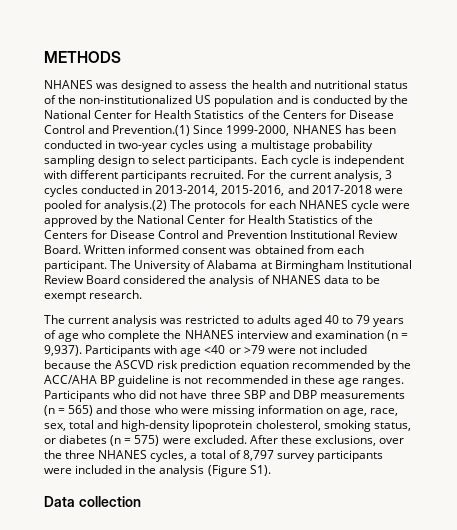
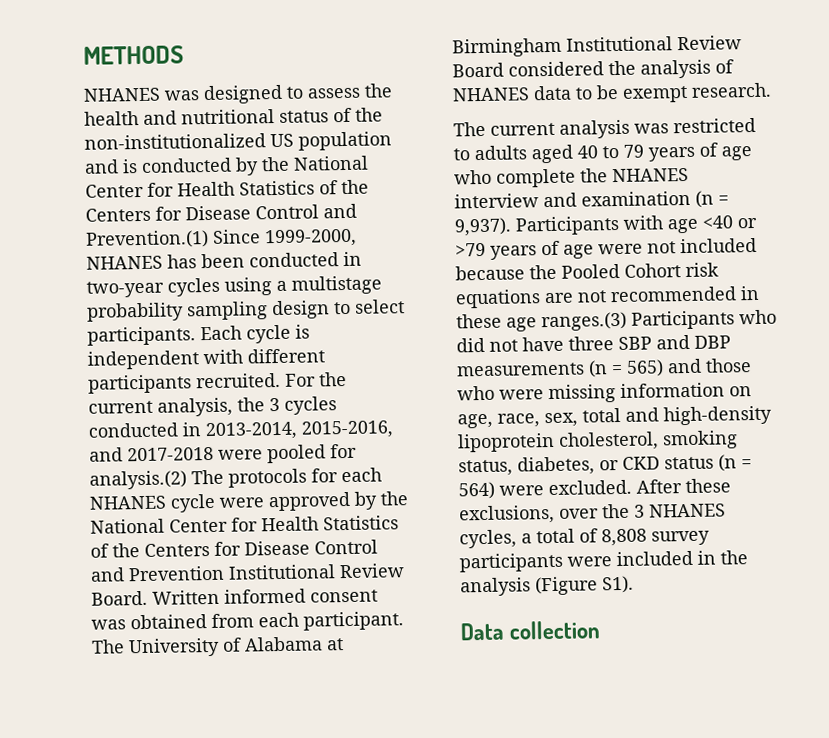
(382, 176) none -> [237,397,265,412] the
(265, 349) none -> [490,240,594,260] years of age
[115,360,411,372] [44,375,182,387] ASCVD risk prediction equation recommended by the ACC/AHA BP guideline is -> [561,262,719,279] [455,289,574,309] Pooled Cohort risk equations are
[361,378,404,387] ranges. -> [541,311,627,332] ranges.(3)
[44,435,160,446] or diabetes (n = 575) -> [517,454,752,476] [458,481,495,500] diabetes, or CKD status (n = 564)
[65,450,96,459] three -> [634,504,645,518] 3
[242,450,274,461] 8,797 -> [601,528,647,547] 8,808

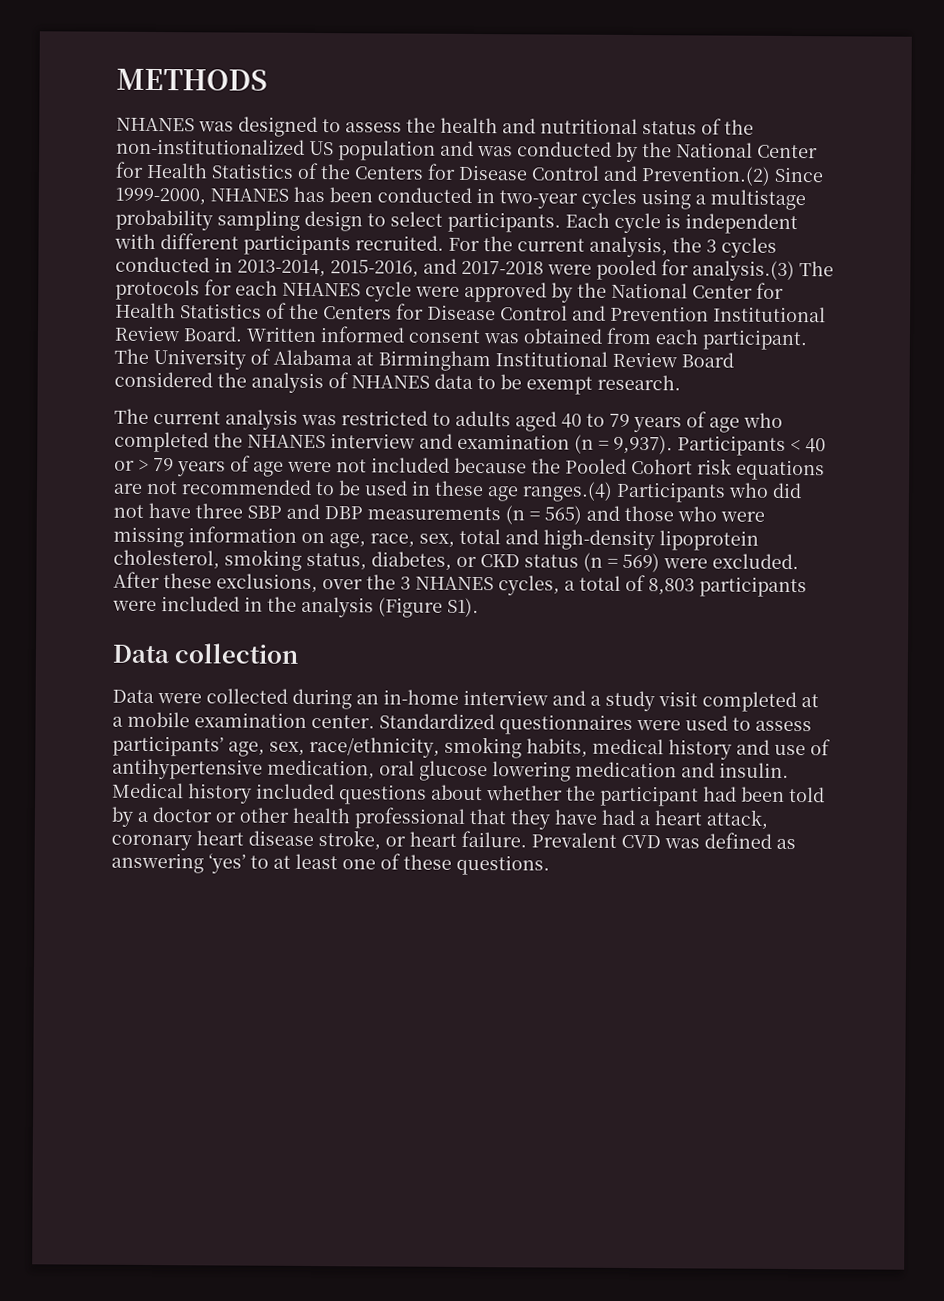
[122,159,138,174] is -> [477,146,513,157] was
[85,230,209,249] Prevention.(1) -> [641,166,771,186] Prevention.(2)
[89,470,187,490] analysis.(2) -> [692,260,795,282] analysis.(3)
[496,168,576,188] complete -> [114,431,209,453] completed
[623,215,757,234] [455,242,486,257] with age <40 or >79 -> [790,438,826,453] [114,457,174,472] < 40 or > 79
(737, 294) none -> [315,480,408,496] to be used
[541,311,627,332] ranges.(3) -> [522,481,613,502] ranges.(4)
[458,481,495,500] 564) -> [622,552,660,573] 569)
[601,528,710,547] 8,808 survey -> [648,578,695,596] 8,803
(601, 630) none -> [112,688,819,713] [112,711,812,736] [112,735,831,760] [112,758,789,782] [112,782,825,807] [111,806,769,830] [111,830,796,851] [111,852,550,876] // Data were collected during an in-home interview and a study visit completed at a mobile examination center. Standardized questionnaires were used to assess participants’ age, sex, race/ethnicity, smoking habits, medical history and use of antihypertensive medication, oral glucose lowering medication and insulin. Medical history included questions about whether the participant had been told by a doctor or other health professional that they have had a heart attack, coronary heart disease stroke, or heart failure. Prevalent CVD was defined as answering ‘yes’ to at least one of these questions.

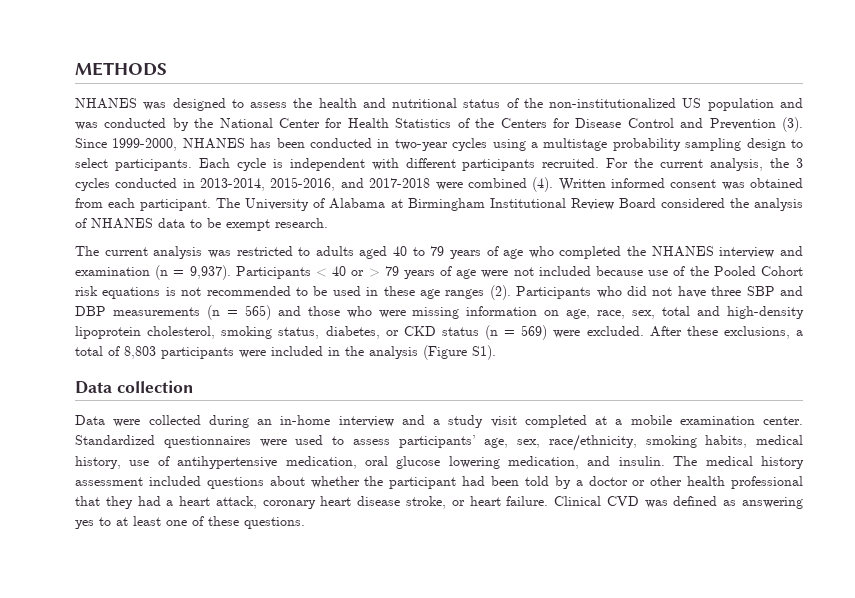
[641,166,771,186] Prevention.(2) -> [709,117,803,132] Prevention (3).
[596,259,834,282] [115,279,784,303] [115,302,826,323] [114,325,243,342] pooled for analysis.(3) The protocols for each NHANES cycle were approved by the National Center for Health Statistics of the Centers for Disease Control and Prevention Institutional Review Board. -> [467,177,554,192] combined (4).
(527, 465) none -> [648,266,686,276] use of
[113,483,143,494] are -> [165,287,176,296] is
[522,481,613,502] ranges.(4) -> [445,285,511,300] ranges (2).
[322,574,560,596] over the 3 NHANES cycles, -> (790, 332) none
[668,739,770,760] history and -> [75,456,121,469] history,
[575,761,677,778] medication -> [508,456,580,469] medication,
[112,782,252,804] Medical history -> [673,456,804,469] [75,477,143,486] The medical history assessment
[554,809,598,825] have -> (133, 502) none
[531,832,617,848] Prevalent -> [554,496,602,506] Clinical
[208,853,246,874] ‘yes’ -> [75,520,94,529] yes

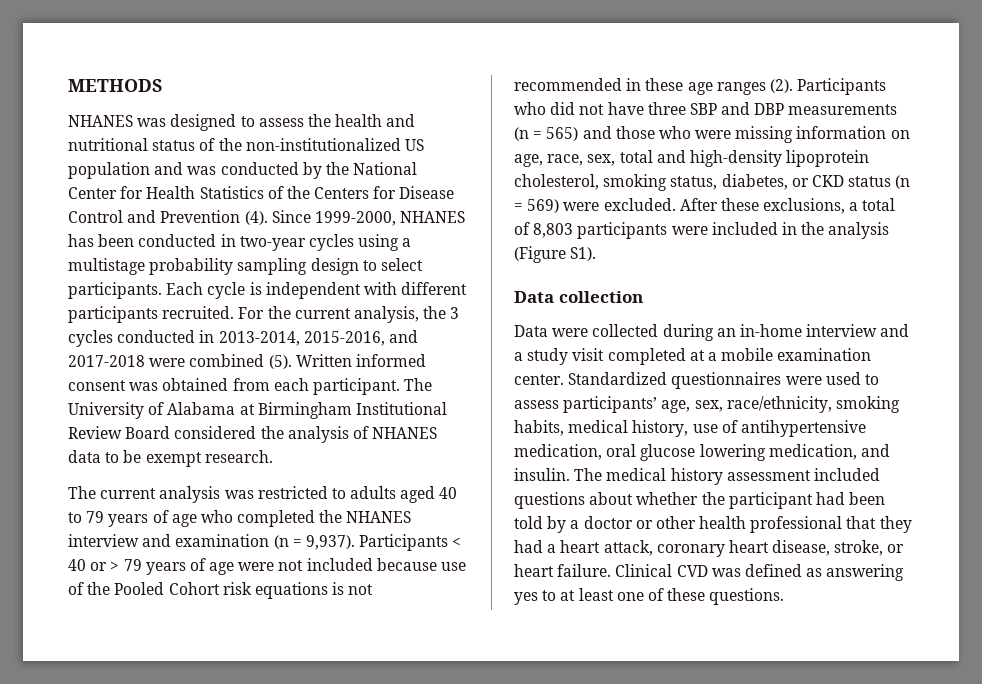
[782,117,803,132] (3). -> [244,211,268,225] (4).
[532,177,554,192] (4). -> [268,355,292,369] (5).
[296,286,361,296] to be used -> (622, 84) none
[357,496,401,506] disease -> [772,540,831,556] disease,

